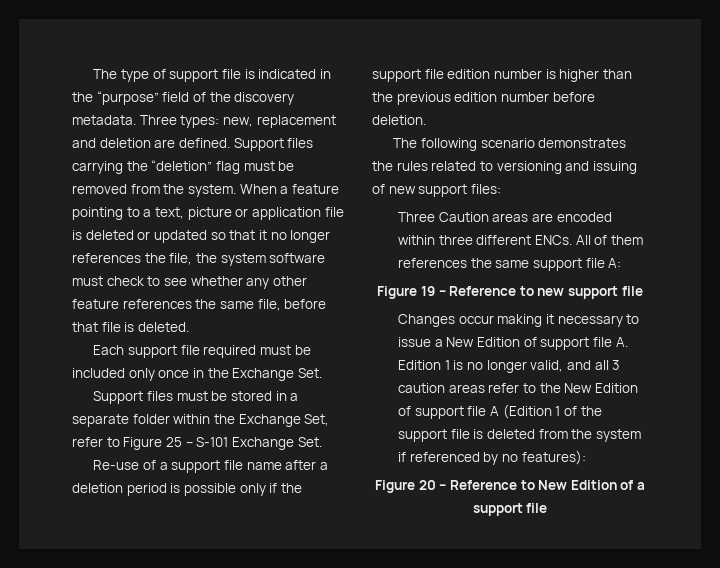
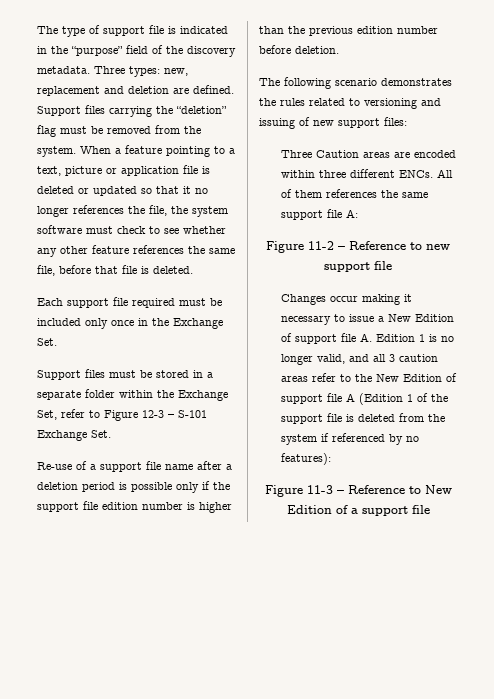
[165,437,182,447] 25 -> [142,410,164,418] 12-3
[420,286,435,296] 19 -> [308,241,334,250] 11-2
[418,480,436,490] 20 -> [306,485,333,494] 11-3

